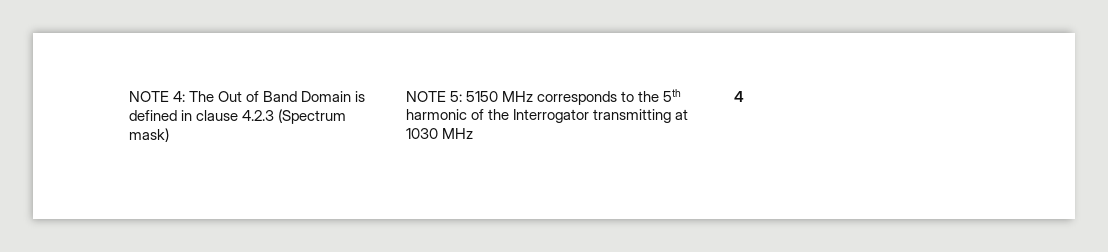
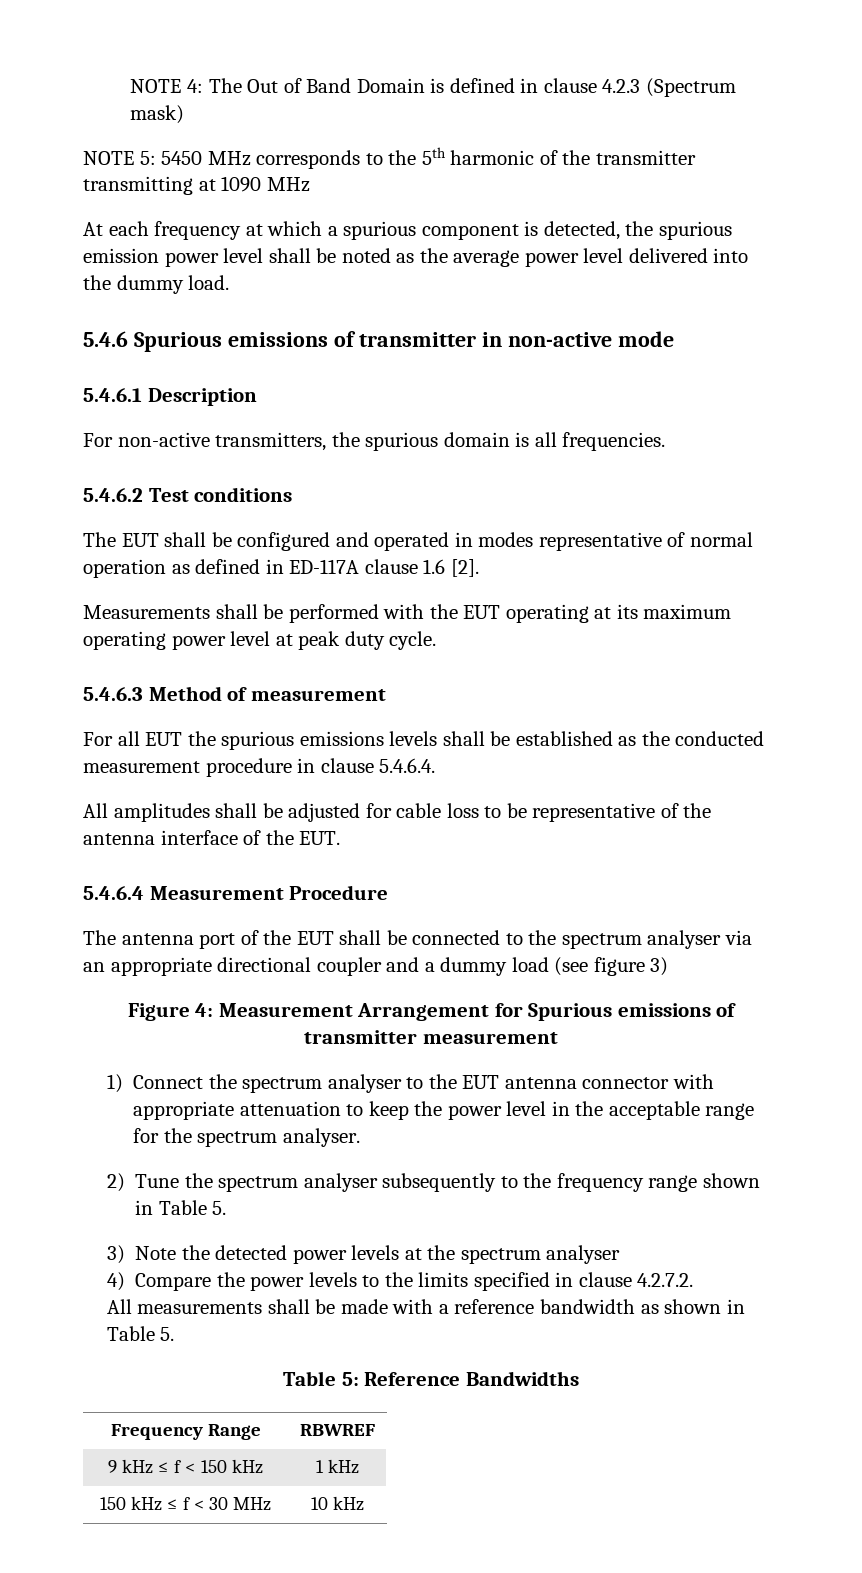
[466,91,499,102] 5150 -> [161,151,203,165] 5450
[513,109,590,123] Interrogator -> [595,150,696,165] transmitter
[406,128,438,139] 1030 -> [221,176,262,192] 1090
[734,91,744,102] 4 -> [83,221,732,240] [83,248,749,267] [83,275,230,294] [83,331,674,352] [83,388,257,406] [83,432,666,451] [83,487,293,502] [83,532,753,551] [83,559,479,578] [83,604,732,623] [83,631,437,650] [83,686,386,701] [83,731,765,750] [83,758,436,777] [83,803,712,822] [83,830,341,845] [83,885,389,900] [83,930,752,949] [83,957,669,976] [127,1003,737,1021] [304,1030,558,1044] [106,1074,714,1093] [132,1101,755,1120] [132,1128,360,1147] [106,1173,760,1192] [134,1200,227,1215] [106,1245,621,1264] [106,1272,694,1291] [106,1299,745,1314] [106,1326,175,1341] [283,1371,579,1386] [110,1424,261,1440] [299,1424,375,1436] [108,1459,263,1474] [315,1459,359,1474] [99,1496,272,1511] [310,1496,364,1511] At each frequency at which a spurious component is detected, the spurious emission power level shall be noted as the average power level delivered into the dummy load. // 5.4.6 Spurious emissions of transmitter in non-active mode // 5.4.6.1 Description // For non-active transmitters, the spurious domain is all frequencies. // 5.4.6.2 Test conditions // The EUT shall be configured and operated in modes representative of normal operation as defined in ED-117A clause 1.6 [2]. // Measurements shall be performed with the EUT operating at its maximum operating power level at peak duty cycle. // 5.4.6.3 Method of measurement // For all EUT the spurious emissions levels shall be established as the conducted measurement procedure in clause 5.4.6.4. // All amplitudes shall be adjusted for cable loss to be representative of the antenna interface of the EUT. // 5.4.6.4 Measurement Procedure // The antenna port of the EUT shall be connected to the spectrum analyser via an appropriate directional coupler and a dummy load (see figure 3) // Figure 4: Measurement Arrangement for Spurious emissions of transmitter measurement // 1) Connect the spectrum analyser to the EUT antenna connector with appropriate attenuation to keep the power level in the acceptable range for the spectrum analyser. // 2) Tune the spectrum analyser subsequently to the frequency range shown in Table 5. // 3) Note the detected power levels at the spectrum analyser // 4) Compare the power levels to the limits specified in clause 4.2.7.2. // All measurements shall be made with a reference bandwidth as shown in Table 5. // Table 5: Reference Bandwidths // Frequency Range | RBWREF // 9 kHz ≤ f < 150 kHz | 1 kHz // 150 kHz ≤ f < 30 MHz | 10 kHz

